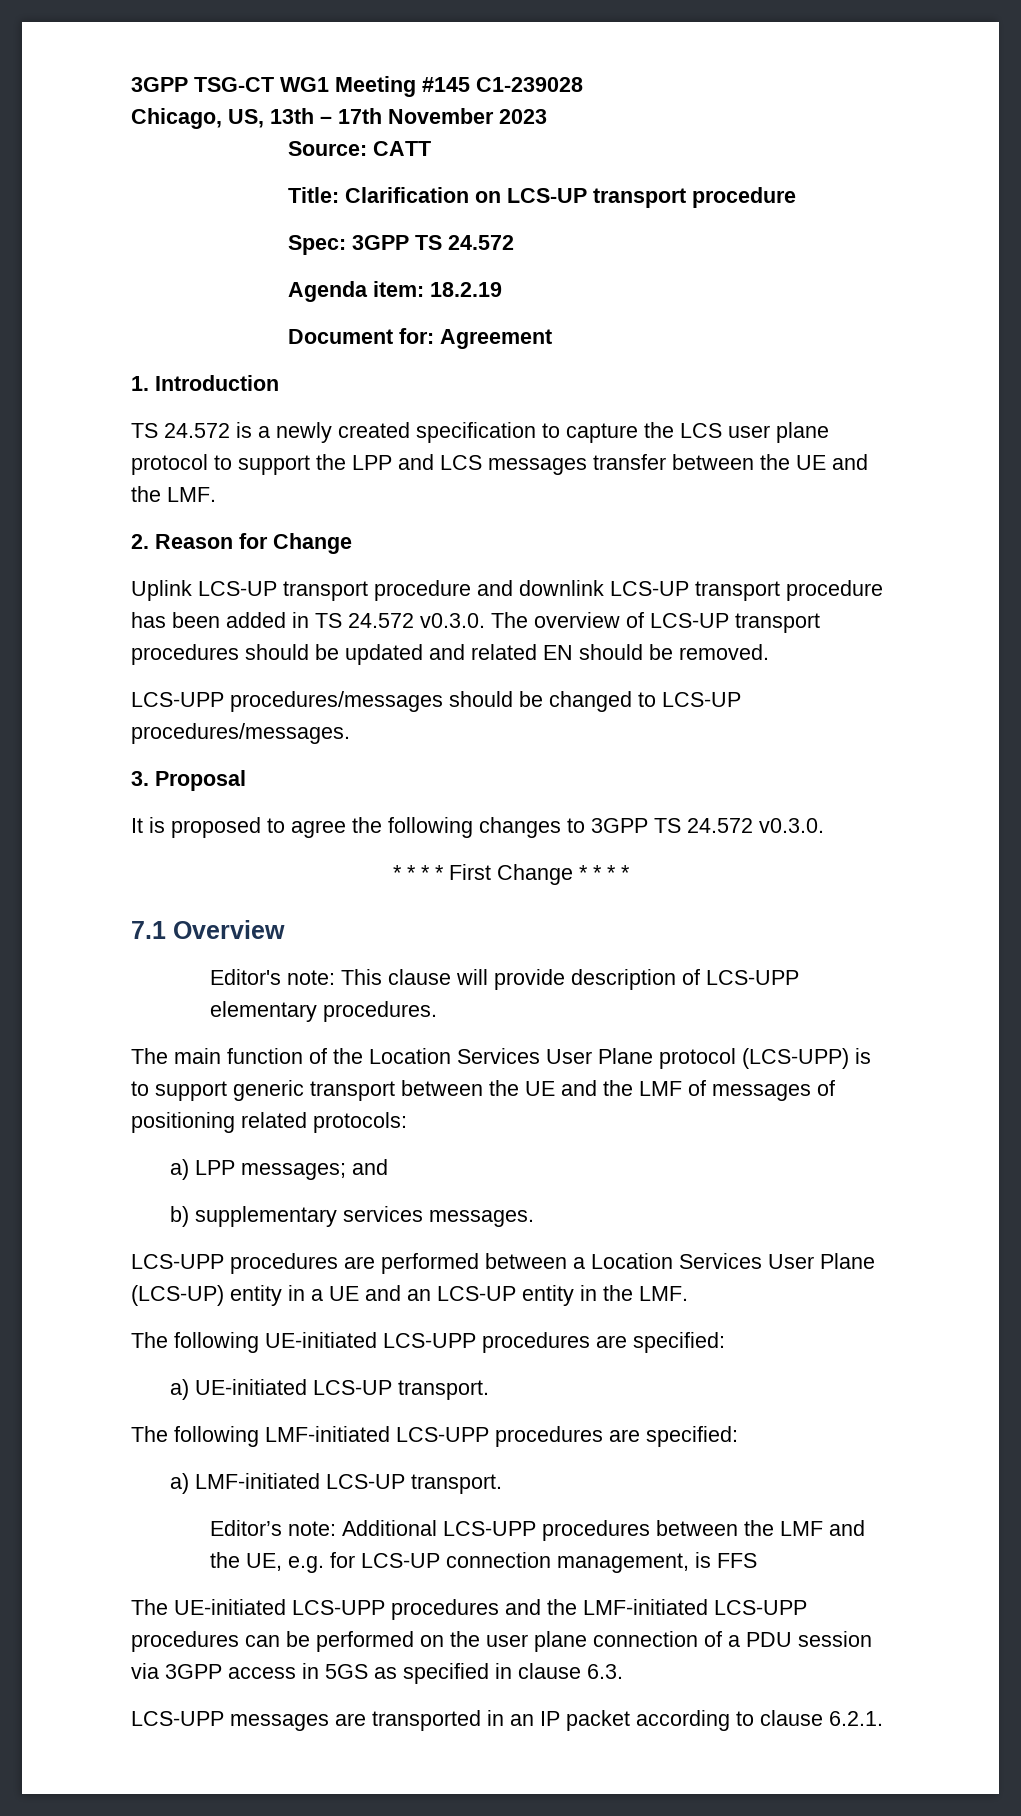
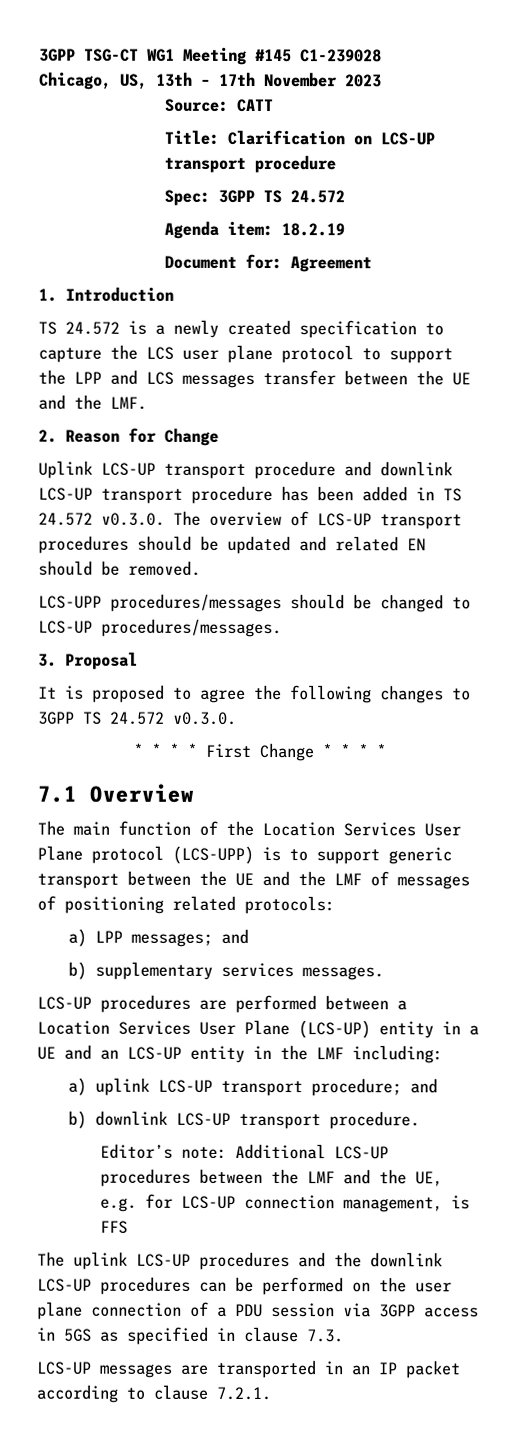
[209,969,799,990] [209,1001,437,1022] // Editor's note: This clause will provide description of LCS-UPP elementary procedures. -> (194, 793) none
[131,1254,224,1269] LCS-UPP -> [37,996,92,1010] LCS-UP
[639,1286,688,1301] [131,1332,725,1353] [170,1379,490,1400] [131,1426,738,1447] [170,1473,503,1494] LMF. // The following UE-initiated LCS-UPP procedures are specified: // a) UE-initiated LCS-UP transport. // The following LMF-initiated LCS-UPP procedures are specified: // a) LMF-initiated LCS-UP transport. -> [316,1045,443,1064] [68,1077,439,1097] [68,1110,421,1130] LMF including: // a) uplink LCS-UP transport procedure; and // b) downlink LCS-UP transport procedure.
[442,1521,536,1536] LCS-UPP -> [333,1146,389,1160] LCS-UP
[174,1599,385,1615] UE-initiated LCS-UPP -> [73,1251,191,1270] uplink LCS-UP
[583,1599,807,1615] LMF-initiated LCS-UPP -> [370,1252,443,1268] [37,1278,92,1292] downlink LCS-UP
[587,1664,623,1679] [131,1711,224,1726] 6.3. // LCS-UPP -> [307,1329,344,1343] [36,1361,91,1375] 7.3. // LCS-UP
[829,1711,883,1726] 6.2.1. -> [216,1386,271,1401] 7.2.1.

